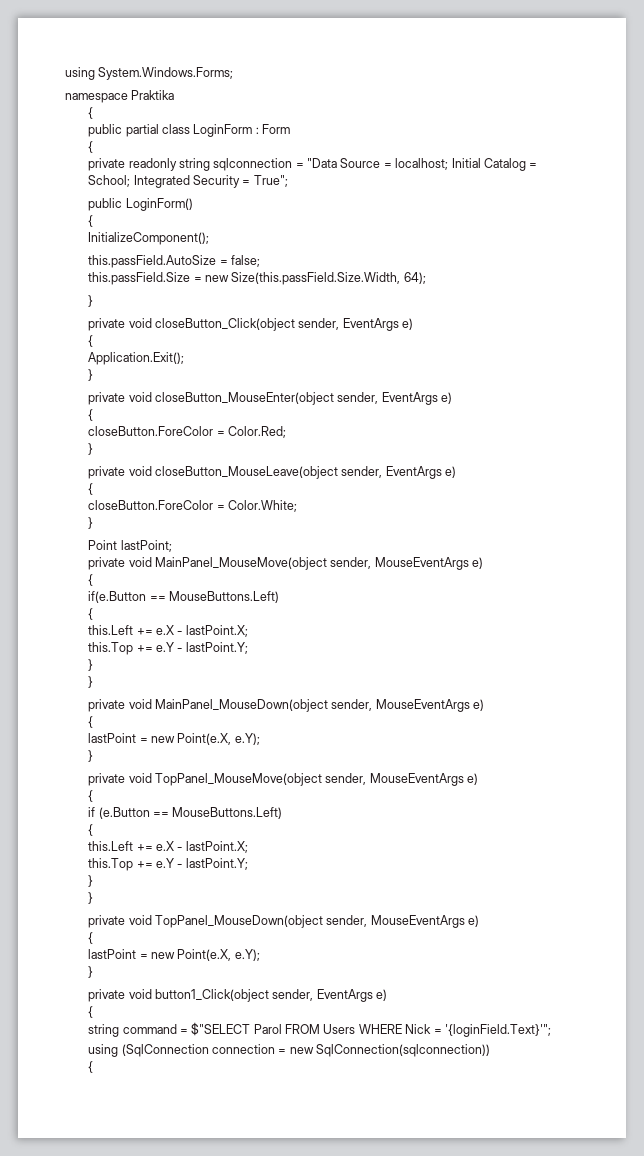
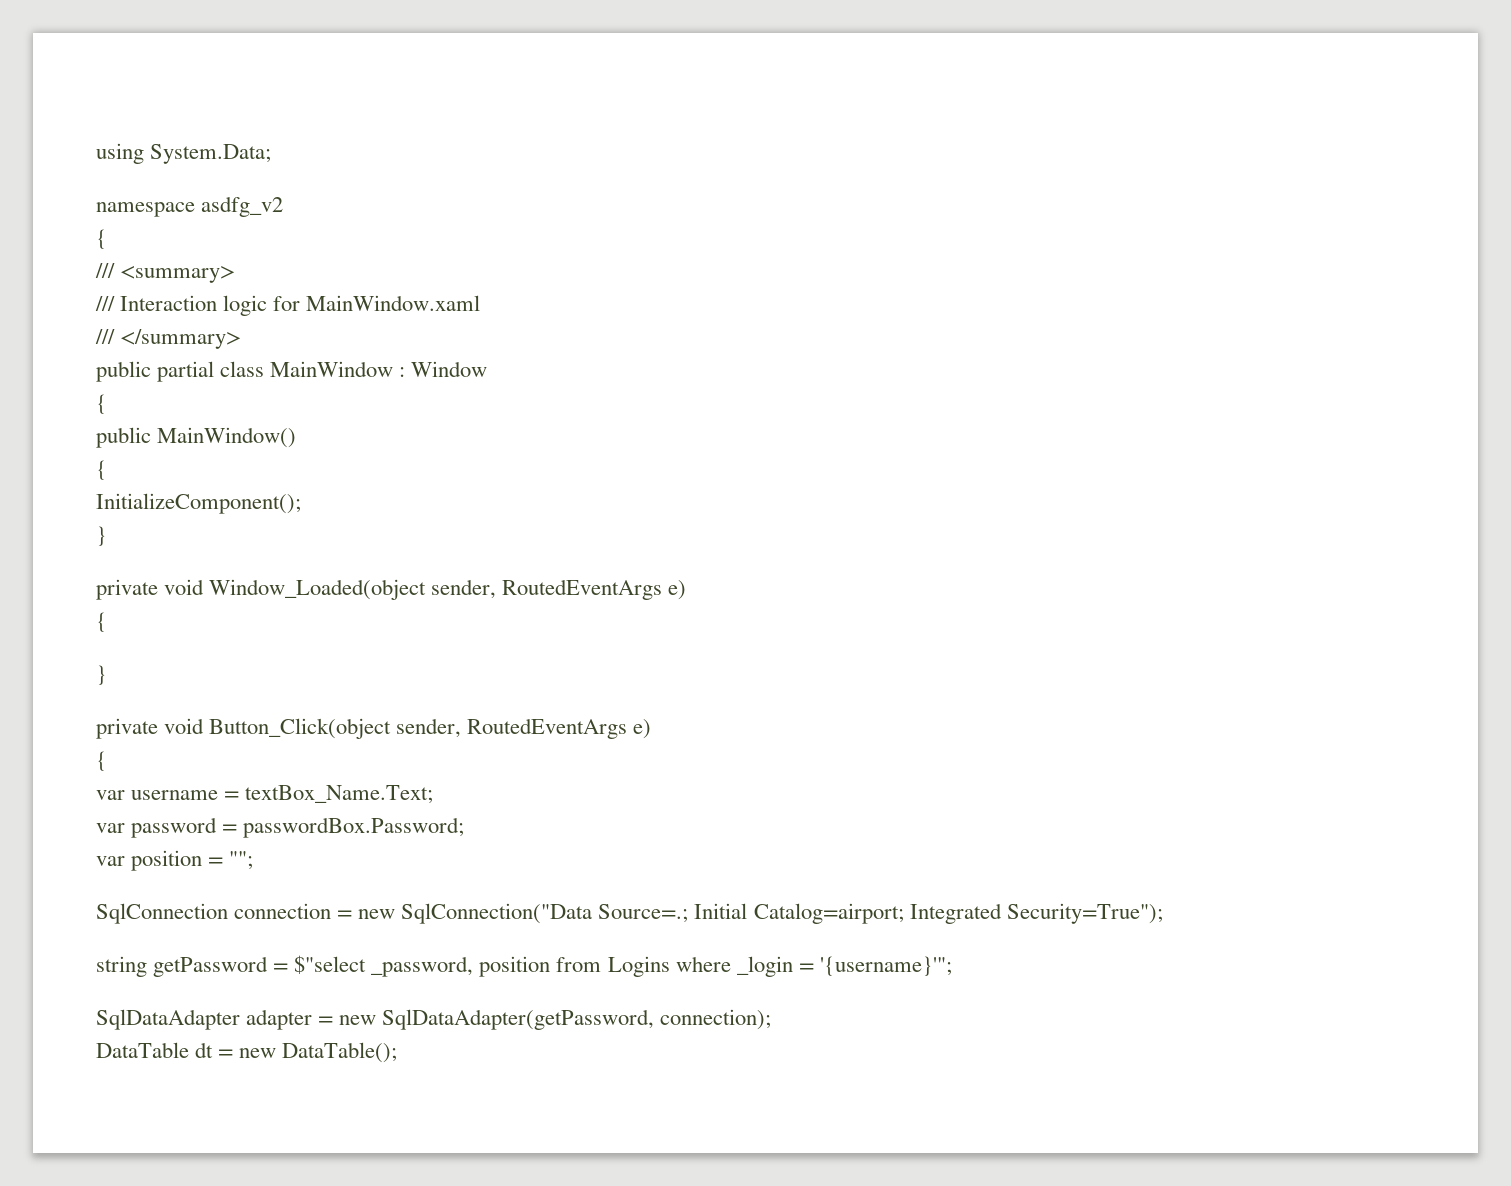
[65,67,234,80] using System.Windows.Forms; -> [96,143,272,164] using System.Data;
[131,90,175,100] [88,107,94,119] [88,124,291,137] [88,141,94,153] [88,158,538,171] [88,175,288,188] [88,198,193,211] [88,215,94,227] [88,232,210,245] [88,255,260,268] [88,272,426,285] [88,295,94,307] [88,318,414,331] [88,335,94,347] [88,352,185,365] [88,369,94,381] [88,392,453,405] [88,409,94,421] [88,426,286,438] [88,443,94,455] [88,466,457,479] [88,483,94,495] [88,500,297,512] [88,517,94,529] [88,540,172,552] [88,557,484,570] [88,574,94,586] [88,591,279,603] [88,608,94,620] [88,625,248,637] [88,642,248,655] [88,659,94,671] [88,676,94,688] [88,699,485,712] [88,716,94,728] [88,733,260,745] [88,750,94,762] [88,773,479,786] [88,790,94,802] [88,807,283,819] [88,824,94,836] [88,841,248,853] [88,858,248,871] [88,875,94,887] [88,892,94,904] [88,915,480,928] [88,932,94,944] [88,949,260,961] [88,966,94,978] [88,989,388,1002] [88,1006,94,1018] [88,1022,551,1037] [88,1044,491,1057] [88,1061,94,1073] Praktika // { // public partial class LoginForm : Form // { // private readonly string sqlconnection = "Data Source = localhost; Initial Catalog = School; Integrated Security = True"; // public LoginForm() // { // InitializeComponent(); // this.passField.AutoSize = false; // this.passField.Size = new Size(this.passField.Size.Width, 64); // } // private void closeButton_Click(object sender, EventArgs e) // { // Application.Exit(); // } // private void closeButton_MouseEnter(object sender, EventArgs e) // { // closeButton.ForeColor = Color.Red; // } // private void closeButton_MouseLeave(object sender, EventArgs e) // { // closeButton.ForeColor = Color.White; // } // Point lastPoint; // private void MainPanel_MouseMove(object sender, MouseEventArgs e) // { // if(e.Button == MouseButtons.Left) // { // this.Left += e.X - lastPoint.X; // this.Top += e.Y - lastPoint.Y; // } // } // private void MainPanel_MouseDown(object sender, MouseEventArgs e) // { // lastPoint = new Point(e.X, e.Y); // } // private void TopPanel_MouseMove(object sender, MouseEventArgs e) // { // if (e.Button == MouseButtons.Left) // { // this.Left += e.X - lastPoint.X; // this.Top += e.Y - lastPoint.Y; // } // } // private void TopPanel_MouseDown(object sender, MouseEventArgs e) // { // lastPoint = new Point(e.X, e.Y); // } // private void button1_Click(object sender, EventArgs e) // { // string command = $"SELECT Parol FROM Users WHERE Nick = '{loginField.Text}'"; // using (SqlConnection connection = new SqlConnection(sqlconnection)) // { -> [201,196,284,217] [96,229,107,249] [95,263,236,283] [95,295,481,316] [95,329,242,349] [96,361,488,382] [96,394,107,414] [96,427,297,448] [96,460,107,480] [96,493,301,514] [96,526,107,546] [96,579,687,600] [96,612,107,632] [96,665,107,685] [96,718,652,739] [96,751,107,771] [96,785,434,804] [96,817,465,838] [96,850,254,871] [96,903,1163,924] [96,955,952,977] [96,1009,772,1030] [96,1042,398,1063] asdfg_v2 // { // /// <summary> // /// Interaction logic for MainWindow.xaml // /// </summary> // public partial class MainWindow : Window // { // public MainWindow() // { // InitializeComponent(); // } // private void Window_Loaded(object sender, RoutedEventArgs e) // { // } // private void Button_Click(object sender, RoutedEventArgs e) // { // var username = textBox_Name.Text; // var password = passwordBox.Password; // var position = ""; // SqlConnection connection = new SqlConnection("Data Source=.; Initial Catalog=airport; Integrated Security=True"); // string getPassword = $"select _password, position from Logins where _login = '{username}'"; // SqlDataAdapter adapter = new SqlDataAdapter(getPassword, connection); // DataTable dt = new DataTable();

